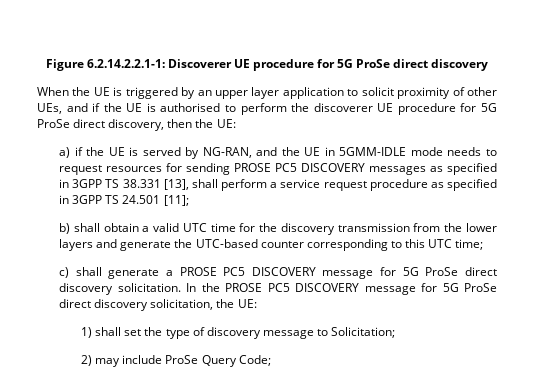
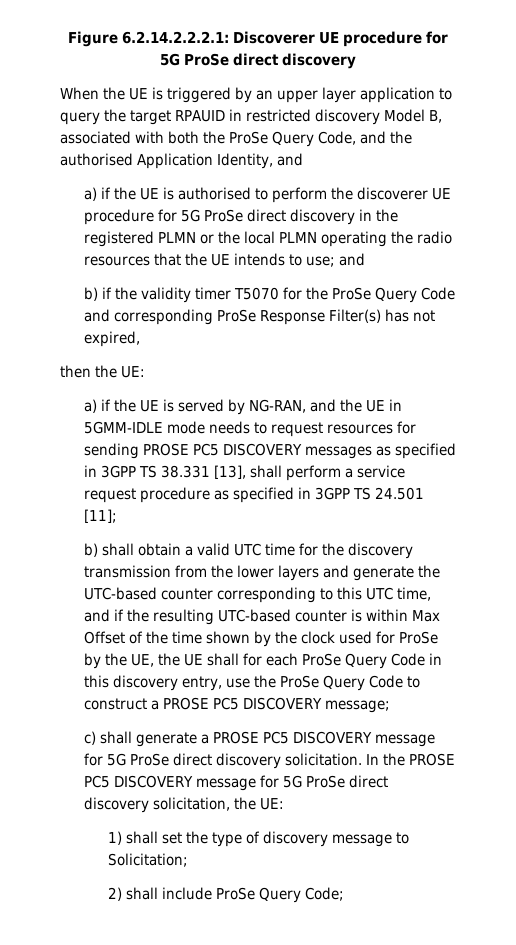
[86,59,165,68] 6.2.14.2.2.1-1: -> [122,31,229,44] 6.2.14.2.2.2.1:
[361,87,497,99] [37,103,88,114] solicit proximity of other UEs, and -> [60,109,442,125] [60,131,412,147] [60,153,303,169] [83,187,97,201] query the target RPAUID in restricted discovery Model B, associated with both the ProSe Query Code, and the authorised Application Identity, and // a)
[108,119,165,131] discovery, -> [289,209,398,225] [83,231,452,247] [83,253,365,267] [83,287,455,303] [83,309,435,325] [83,331,140,347] discovery in the registered PLMN or the local PLMN operating the radio resources that the UE intends to use; and // b) if the validity timer T5070 for the ProSe Query Code and corresponding ProSe Response Filter(s) has not expired, //
[455,239,484,250] time; -> [396,587,431,601] [83,609,440,625] [83,631,438,647] [83,653,442,669] [83,675,420,691] [83,697,390,713] time, and if the resulting UTC-based counter is within Max Offset of the time shown by the clock used for ProSe by the UE, the UE shall for each ProSe Query Code in this discovery entry, use the ProSe Query Code to construct a PROSE PC5 DISCOVERY message;
[95,358,121,367] may -> [125,887,158,900] shall

